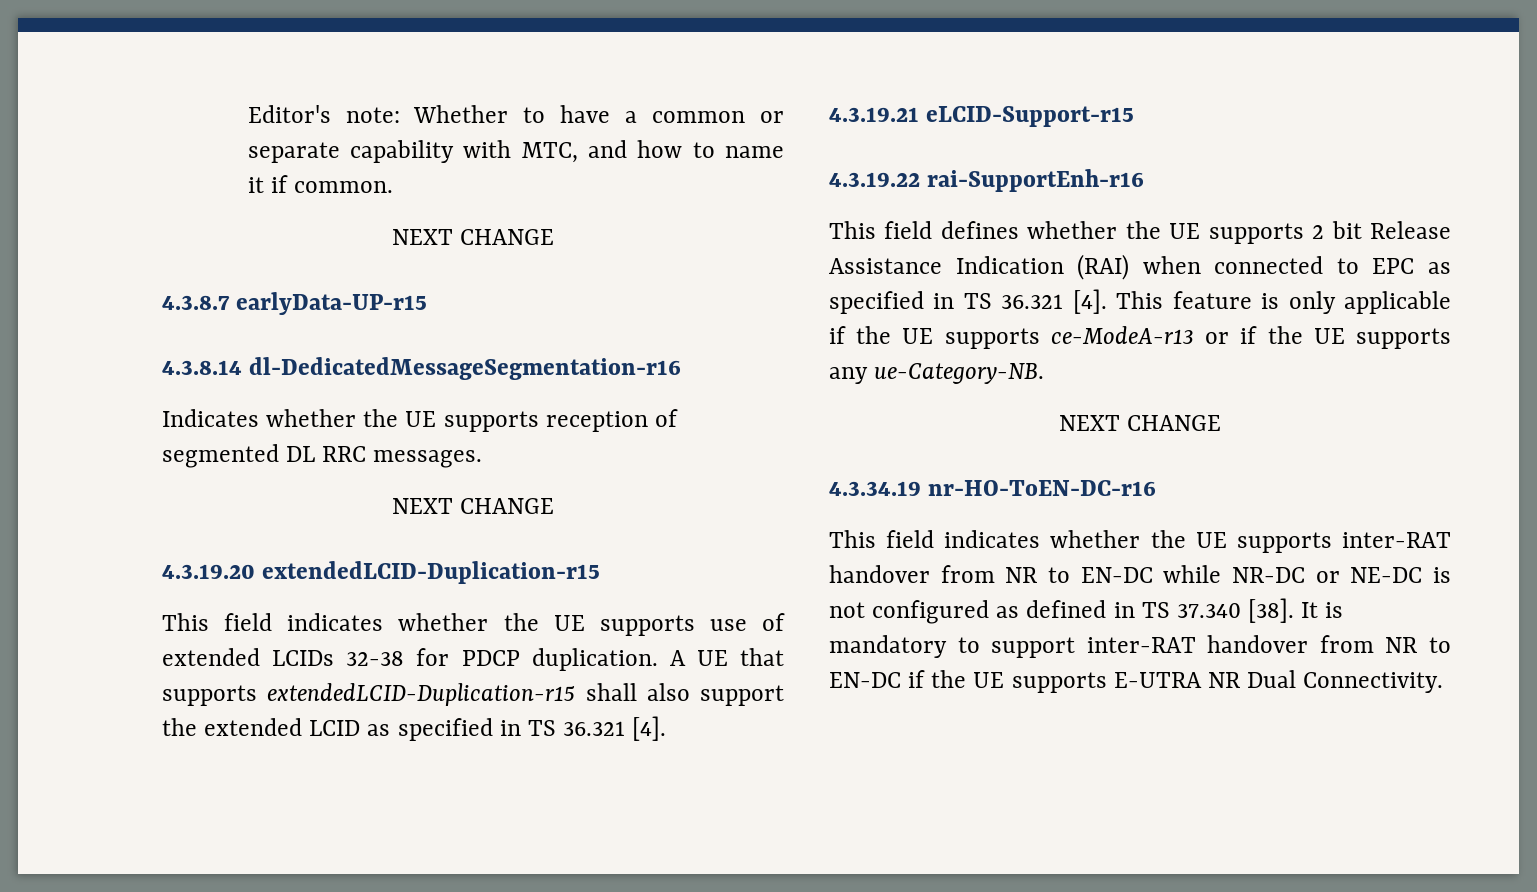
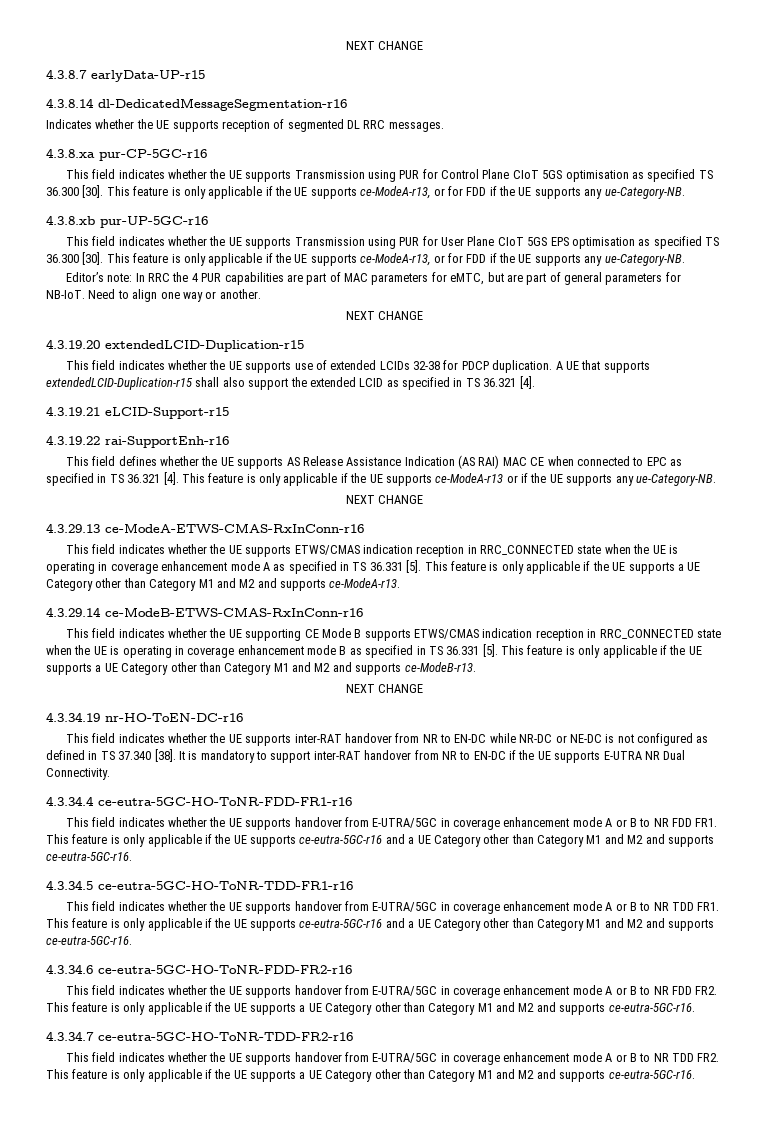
[247,105,784,123] [247,140,784,163] [247,175,393,193] Editor's note: Whether to have a common or separate capability with MTC, and how to name it if common. // -> (345, 45) none
(483, 459) none -> [46,148,207,161] [65,169,713,182] [46,185,685,199] [46,215,208,228] [65,236,720,249] [46,252,685,266] [65,272,681,285] [46,289,261,302] // 4.3.8.xa pur-CP-5GC-r16 // This field indicates whether the UE supports Transmission using PUR for Control Plane CIoT 5GS optimisation as specified TS 36.300 [30]. This feature is only applicable if the UE supports ce-ModeA-r13, or for FDD if the UE supports any ue-Category-NB. // 4.3.8.xb pur-UP-5GC-r16 // This field indicates whether the UE supports Transmission using PUR for User Plane CIoT 5GS EPS optimisation as specified TS 36.300 [30]. This feature is only applicable if the UE supports ce-ModeA-r13, or for FDD if the UE supports any ue-Category-NB. // Editor’s note: In RRC the 4 PUR capabilities are part of MAC parameters for eMTC, but are part of general parameters for NB-IoT. Need to align one way or another.
[1312,221,1362,239] 2 bit -> [286,457,300,466] AS
[1077,254,1130,280] (RAI) -> [458,455,545,469] (AS RAI) MAC CE
(1222, 423) none -> [46,523,364,533] [65,544,678,557] [46,560,701,574] [46,578,401,591] [46,607,363,617] [65,628,721,641] [46,644,702,658] [46,662,476,675] [345,684,424,693] // 4.3.29.13 ce-ModeA-ETWS-CMAS-RxInConn-r16 // This field indicates whether the UE supports ETWS/CMAS indication reception in RRC_CONNECTED state when the UE is operating in coverage enhancement mode A as specified in TS 36.331 [5]. This feature is only applicable if the UE supports a UE Category other than Category M1 and M2 and supports ce-ModeA-r13. // 4.3.29.14 ce-ModeB-ETWS-CMAS-RxInConn-r16 // This field indicates whether the UE supporting CE Mode B supports ETWS/CMAS indication reception in RRC_CONNECTED state when the UE is operating in coverage enhancement mode B as specified in TS 36.331 [5]. This feature is only applicable if the UE supports a UE Category other than Category M1 and M2 and supports ce-ModeB-r13. // NEXT CHANGE
(1444, 682) none -> [46,796,352,806] [65,817,718,830] [46,834,714,847] [46,852,132,861] [46,880,353,890] [65,901,720,914] [46,918,714,931] [46,936,132,945] [46,964,352,974] [65,985,718,998] [46,1002,695,1015] [46,1031,353,1041] [65,1052,720,1065] [46,1069,695,1082] // 4.3.34.4 ce-eutra-5GC-HO-ToNR-FDD-FR1-r16 // This field indicates whether the UE supports handover from E-UTRA/5GC in coverage enhancement mode A or B to NR FDD FR1. This feature is only applicable if the UE supports ce-eutra-5GC-r16 and a UE Category other than Category M1 and M2 and supports ce-eutra-5GC-r16. // 4.3.34.5 ce-eutra-5GC-HO-ToNR-TDD-FR1-r16 // This field indicates whether the UE supports handover from E-UTRA/5GC in coverage enhancement mode A or B to NR TDD FR1. This feature is only applicable if the UE supports ce-eutra-5GC-r16 and a UE Category other than Category M1 and M2 and supports ce-eutra-5GC-r16. // 4.3.34.6 ce-eutra-5GC-HO-ToNR-FDD-FR2-r16 // This field indicates whether the UE supports handover from E-UTRA/5GC in coverage enhancement mode A or B to NR FDD FR2. This feature is only applicable if the UE supports a UE Category other than Category M1 and M2 and supports ce-eutra-5GC-r16. // 4.3.34.7 ce-eutra-5GC-HO-ToNR-TDD-FR2-r16 // This field indicates whether the UE supports handover from E-UTRA/5GC in coverage enhancement mode A or B to NR TDD FR2. This feature is only applicable if the UE supports a UE Category other than Category M1 and M2 and supports ce-eutra-5GC-r16.

